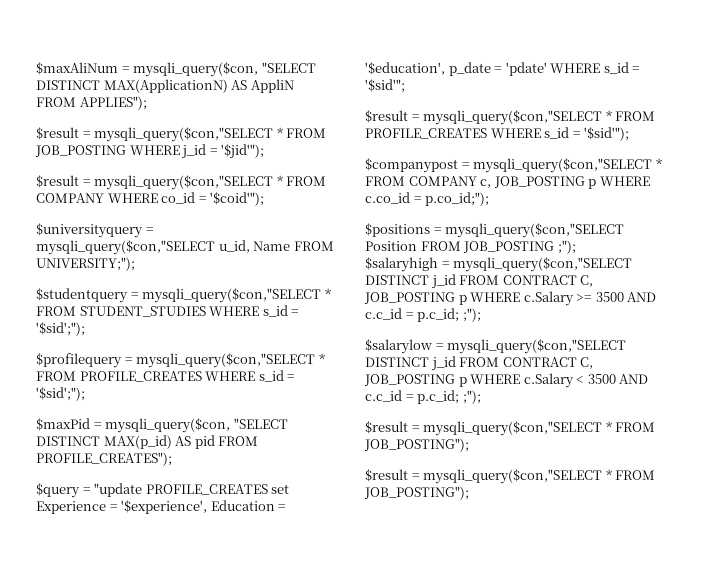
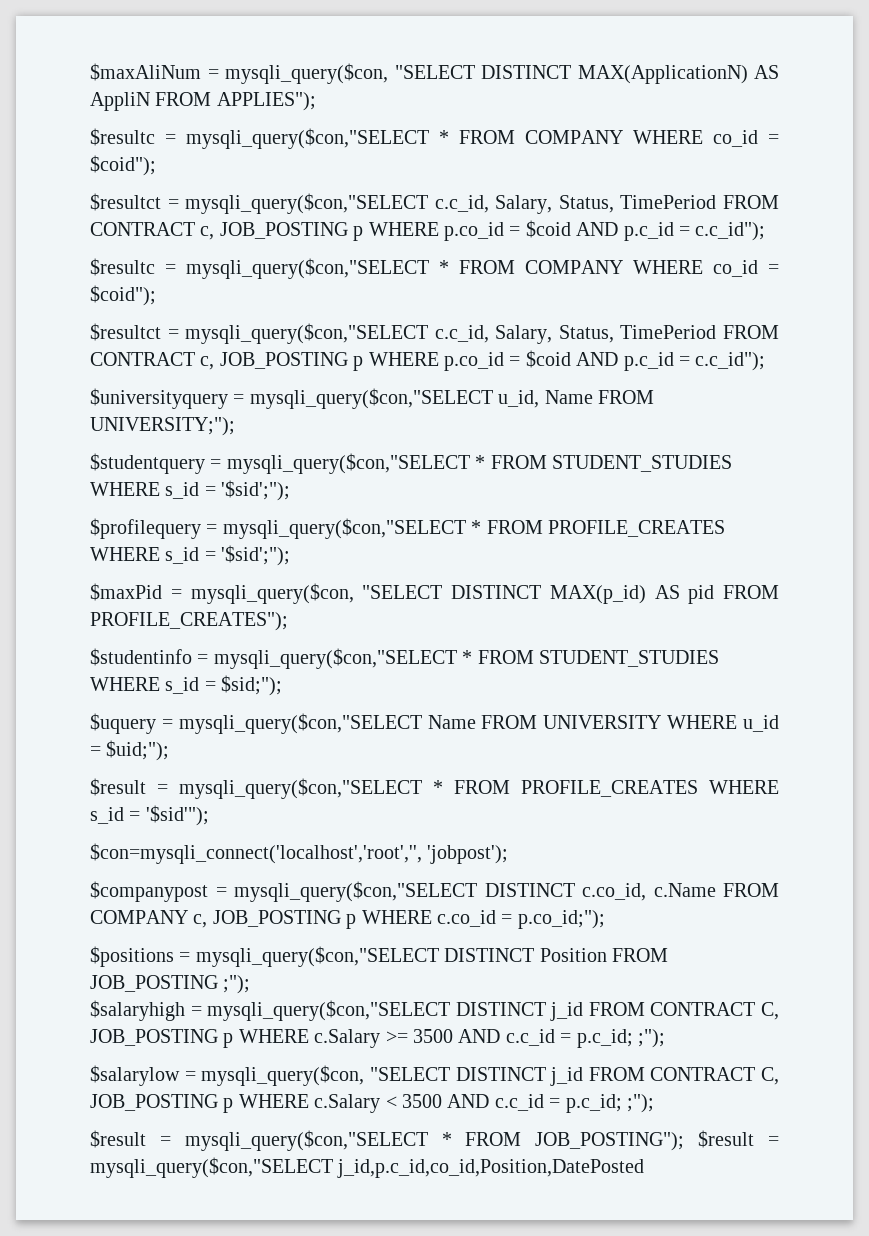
[36,127,327,142] [35,144,265,159] [36,175,327,190] [36,192,265,206] $result = mysqli_query($con,"SELECT * FROM JOB_POSTING WHERE j_id = '$jid'"); // $result = mysqli_query($con,"SELECT * FROM COMPANY WHERE co_id = '$coid'"); -> [90,128,779,149] [90,155,156,176] [90,193,779,214] [90,220,766,241] [90,258,779,279] [90,285,156,306] [90,323,779,344] [90,350,766,371] $resultc = mysqli_query($con,"SELECT * FROM COMPANY WHERE co_id = $coid"); // $resultct = mysqli_query($con,"SELECT c.c_id, Salary, Status, TimePeriod FROM CONTRACT c, JOB_POSTING p WHERE p.co_id = $coid AND p.c_id = c.c_id"); // $resultc = mysqli_query($con,"SELECT * FROM COMPANY WHERE co_id = $coid"); // $resultct = mysqli_query($con,"SELECT c.c_id, Salary, Status, TimePeriod FROM CONTRACT c, JOB_POSTING p WHERE p.co_id = $coid AND p.c_id = c.c_id");
[36,483,290,498] [36,500,287,514] [365,62,641,76] [365,79,405,93] $query = "update PROFILE_CREATES set Experience = '$experience', Education = '$education', p_date = 'pdate' WHERE s_id = '$sid'"; -> [90,648,719,669] [90,675,283,696] [90,713,780,734] [90,740,170,761] $studentinfo = mysqli_query($con,"SELECT * FROM STUDENT_STUDIES WHERE s_id = $sid;"); // $uquery = mysqli_query($con,"SELECT Name FROM UNIVERSITY WHERE u_id = $uid;");
(630, 134) none -> [90,843,509,864] // $con=mysqli_connect('localhost','root','', 'jobpost');
[655,158,662,169] * -> [484,883,716,901] DISTINCT c.co_id, c.Name
(625, 230) none -> [444,948,535,962] DISTINCT
[447,339,627,354] mysqli_query($con,"SELECT -> [201,1065,450,1086] mysqli_query($con, "SELECT
[365,469,656,484] [364,486,469,500] // $result = mysqli_query($con,"SELECT * FROM JOB_POSTING"); -> [698,1130,780,1148] [90,1157,645,1178] $result = mysqli_query($con,"SELECT j_id,p.c_id,co_id,Position,DatePosted

